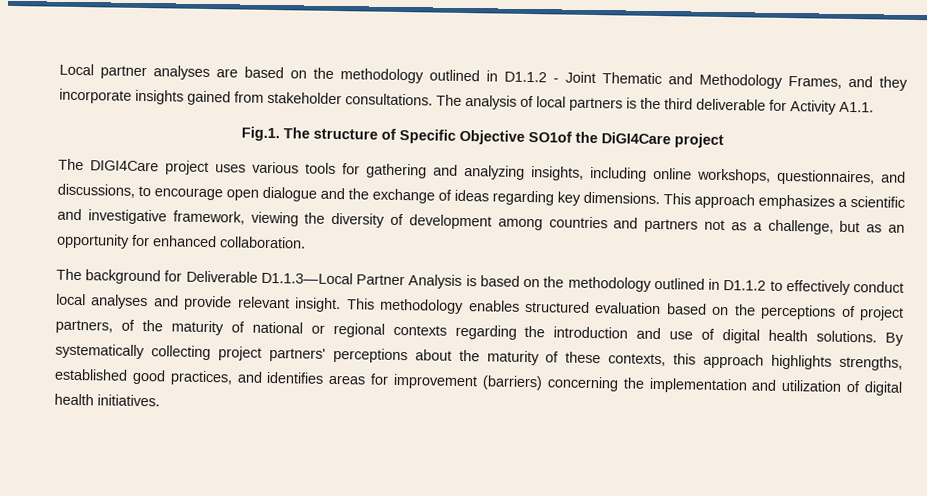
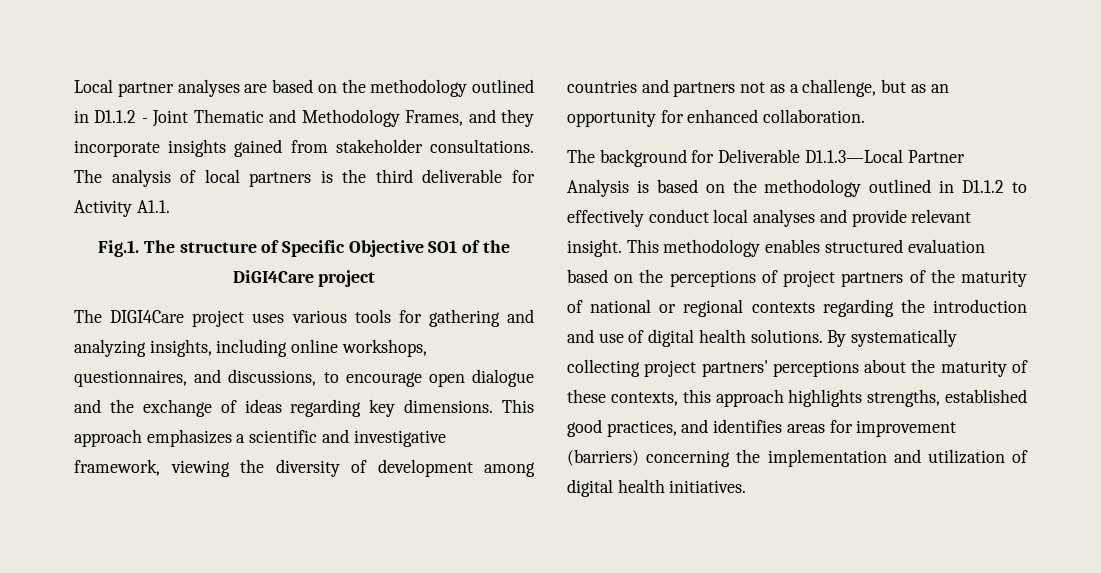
[527,130,572,143] SO1of -> [428,240,481,253] SO1 of
[55,319,113,334] partners, -> [841,272,904,287] partners

